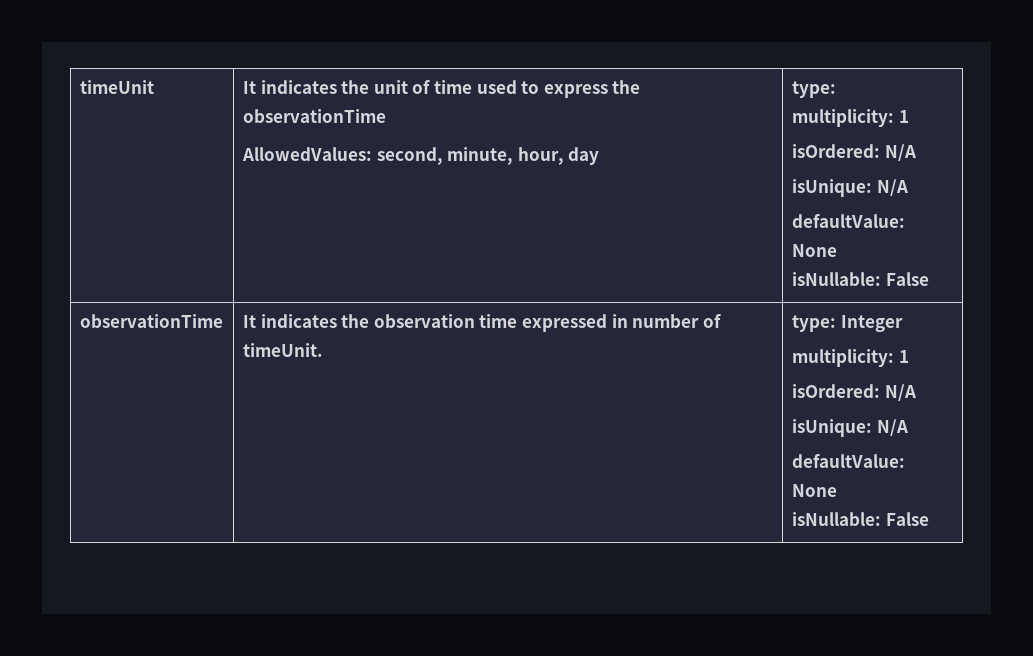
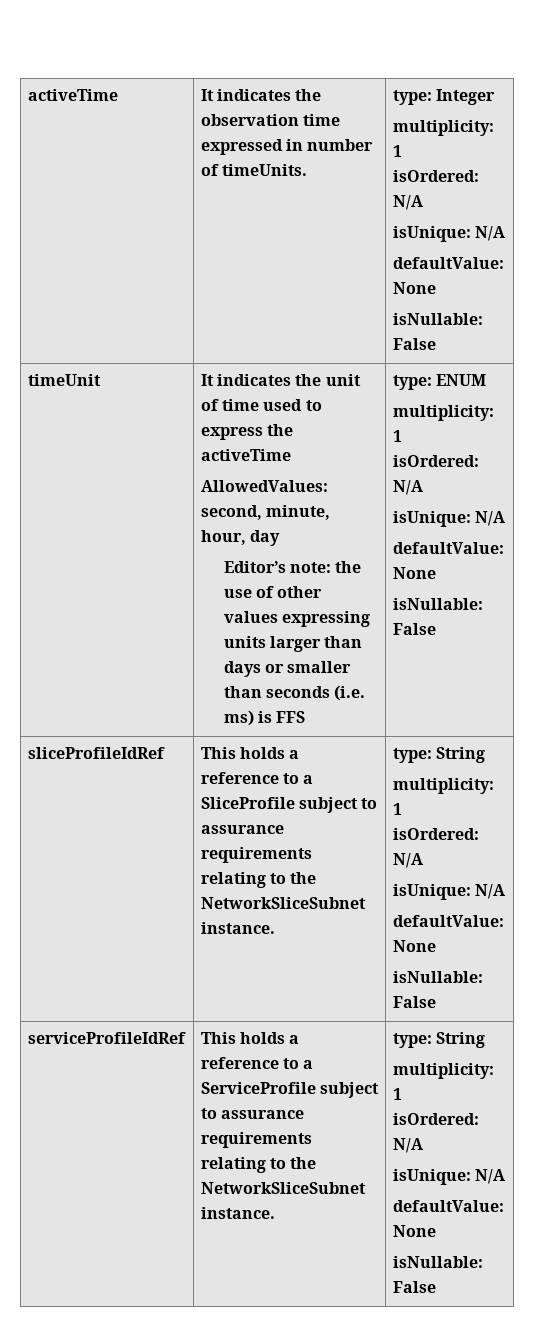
[79,80,154,94] [242,80,641,98] [242,109,386,123] [241,147,600,165] [791,81,836,98] [791,109,909,127] [791,144,916,161] [791,179,908,197] [791,214,905,228] [791,244,837,257] [791,272,929,286] [79,314,223,328] timeUnit | It indicates the unit of time used to express the observationTime // AllowedValues: second, minute, hour, day | type: // multiplicity: 1 // isOrdered: N/A // isUnique: N/A // defaultValue: None // isNullable: False // observationTime -> [27,89,118,101] activeTime
[242,343,323,357] timeUnit. -> [222,164,308,176] timeUnits.
(929, 519) none -> [27,374,101,386] [200,374,361,386] [200,399,322,411] [200,424,294,440] [200,449,291,461] [200,480,328,492] [200,505,331,520] [200,530,281,546] [223,561,362,573] [223,586,323,598] [223,611,371,627] [223,636,363,652] [223,661,352,677] [223,685,366,701] [223,710,306,726] [392,374,487,390] [392,405,494,421] [392,430,402,442] [392,455,479,467] [392,480,424,495] [392,511,507,527] [392,542,504,554] [392,567,436,579] [392,598,483,610] [392,623,436,635] [27,747,165,759] [200,747,300,759] [200,772,314,784] [200,797,378,813] [200,825,284,834] [200,847,312,863] [200,872,317,888] [200,897,366,909] [200,922,275,934] [392,747,486,763] [392,778,494,794] [392,803,402,815] [392,828,479,840] [392,853,424,868] [392,884,507,900] [392,915,504,927] [392,940,436,952] [392,971,483,983] [392,996,436,1008] [27,1032,186,1044] [200,1032,300,1044] [200,1057,314,1069] [200,1082,380,1098] [200,1108,305,1119] [200,1132,312,1148] [200,1157,317,1173] [200,1182,366,1194] [200,1207,275,1219] [392,1032,486,1048] [392,1063,494,1079] [392,1088,402,1100] [392,1113,479,1125] [392,1138,424,1153] [392,1169,507,1185] [392,1200,504,1212] [392,1225,436,1237] [392,1256,483,1268] [392,1281,436,1293] // timeUnit | It indicates the unit of time used to express the activeTime // AllowedValues: second, minute, hour, day // Editor’s note: the use of other values expressing units larger than days or smaller than seconds (i.e. ms) is FFS | type: ENUM // multiplicity: 1 // isOrdered: N/A // isUnique: N/A // defaultValue: None // isNullable: False // sliceProfileIdRef | This holds a reference to a SliceProfile subject to assurance requirements relating to the NetworkSliceSubnet instance. | type: String // multiplicity: 1 // isOrdered: N/A // isUnique: N/A // defaultValue: None // isNullable: False // serviceProfileIdRef | This holds a reference to a ServiceProfile subject to assurance requirements relating to the NetworkSliceSubnet instance. | type: String // multiplicity: 1 // isOrdered: N/A // isUnique: N/A // defaultValue: None // isNullable: False

